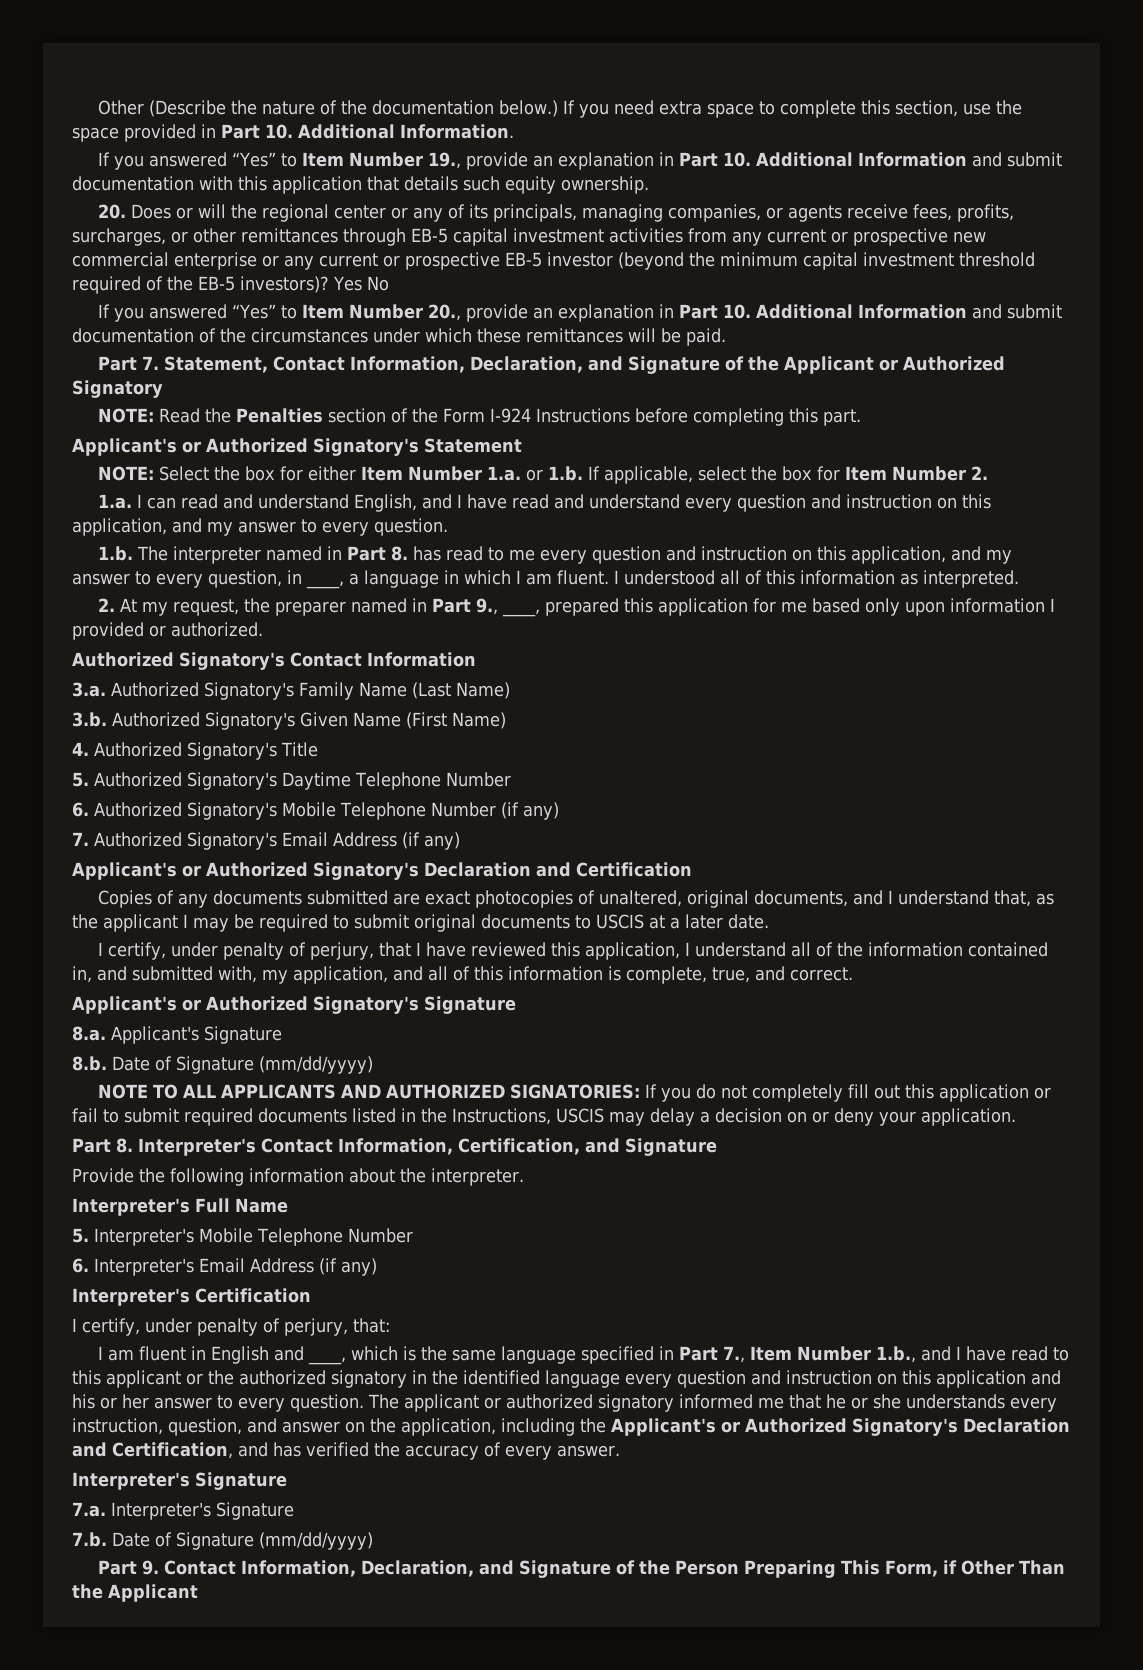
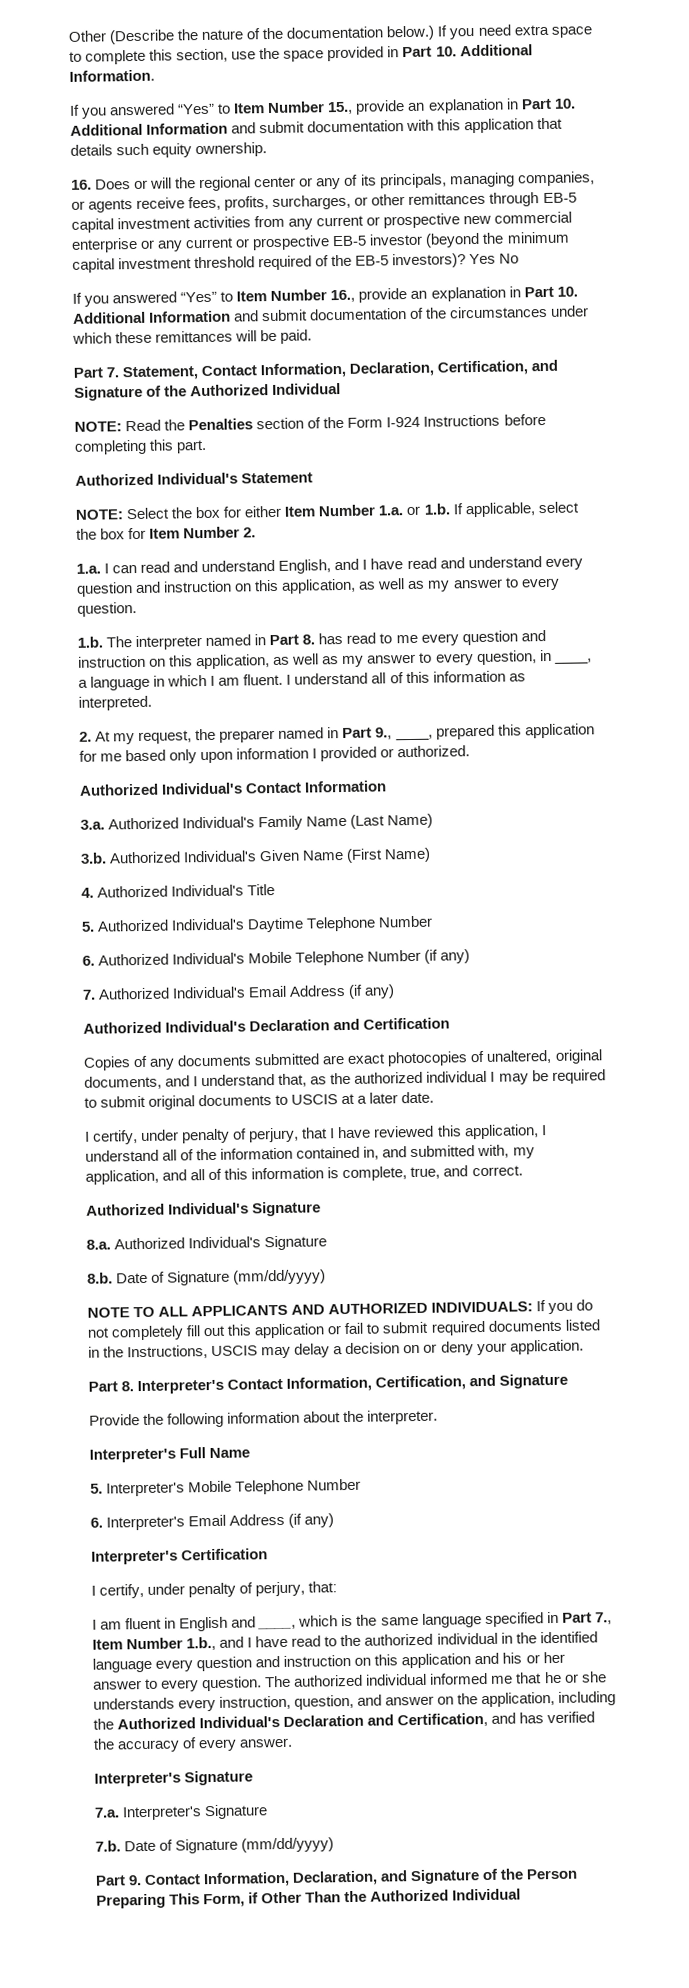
[428,152,462,169] 19., -> [327,101,354,115] 15.,
[98,204,127,219] 20. -> [71,179,92,190] 16.
[428,304,462,321] 20., -> [330,289,356,303] 16.,
[588,356,1006,374] [72,380,163,398] and Signature of the Applicant or Authorized Signatory -> [437,359,559,376] [74,382,342,401] Certification, and Signature of the Authorized Individual
[72,438,419,456] Applicant's or Authorized Signatory's -> [75,472,239,486] Authorized Individual's
[172,518,202,533] and -> [358,578,426,590] as well as
[951,546,982,561] and -> [273,653,340,666] as well as
[624,570,715,585] understood -> [294,672,369,685] understand
[179,652,285,670] Signatory's -> [161,782,244,795] Individual's
[204,682,294,700] Signatory's -> [182,816,256,829] Individual's
[205,712,295,730] Signatory's -> [183,850,258,863] Individual's
[187,742,277,760] Signatory's -> [171,884,245,897] Individual's
[187,772,277,790] Signatory's -> [171,918,246,931] Individual's
[187,802,277,820] Signatory's -> [172,952,246,965] Individual's
[187,832,460,850] [72,862,419,880] Signatory's Email Address (if any) // Applicant's or Authorized Signatory's -> [172,984,396,999] [83,1020,247,1034] Individual's Email Address (if any) // Authorized Individual's
[103,914,178,932] applicant -> [354,1070,488,1084] authorized individual
[72,996,419,1014] Applicant's or Authorized Signatory's -> [86,1202,250,1216] Authorized Individual's
[111,1026,199,1044] Applicant's -> [114,1236,262,1250] Authorized Individual's
[510,1084,641,1099] SIGNATORIES: -> [431,1301,534,1313] INDIVIDUALS:
[72,1370,407,1388] this applicant or the authorized signatory -> [340,1632,498,1647] the authorized individual
[404,1394,674,1412] applicant or authorized signatory -> [293,1673,428,1687] authorized individual
[611,1418,958,1436] Applicant's or Authorized Signatory's -> [117,1716,281,1730] Authorized Individual's
[108,1584,198,1602] Applicant -> [370,1888,522,1902] Authorized Individual

